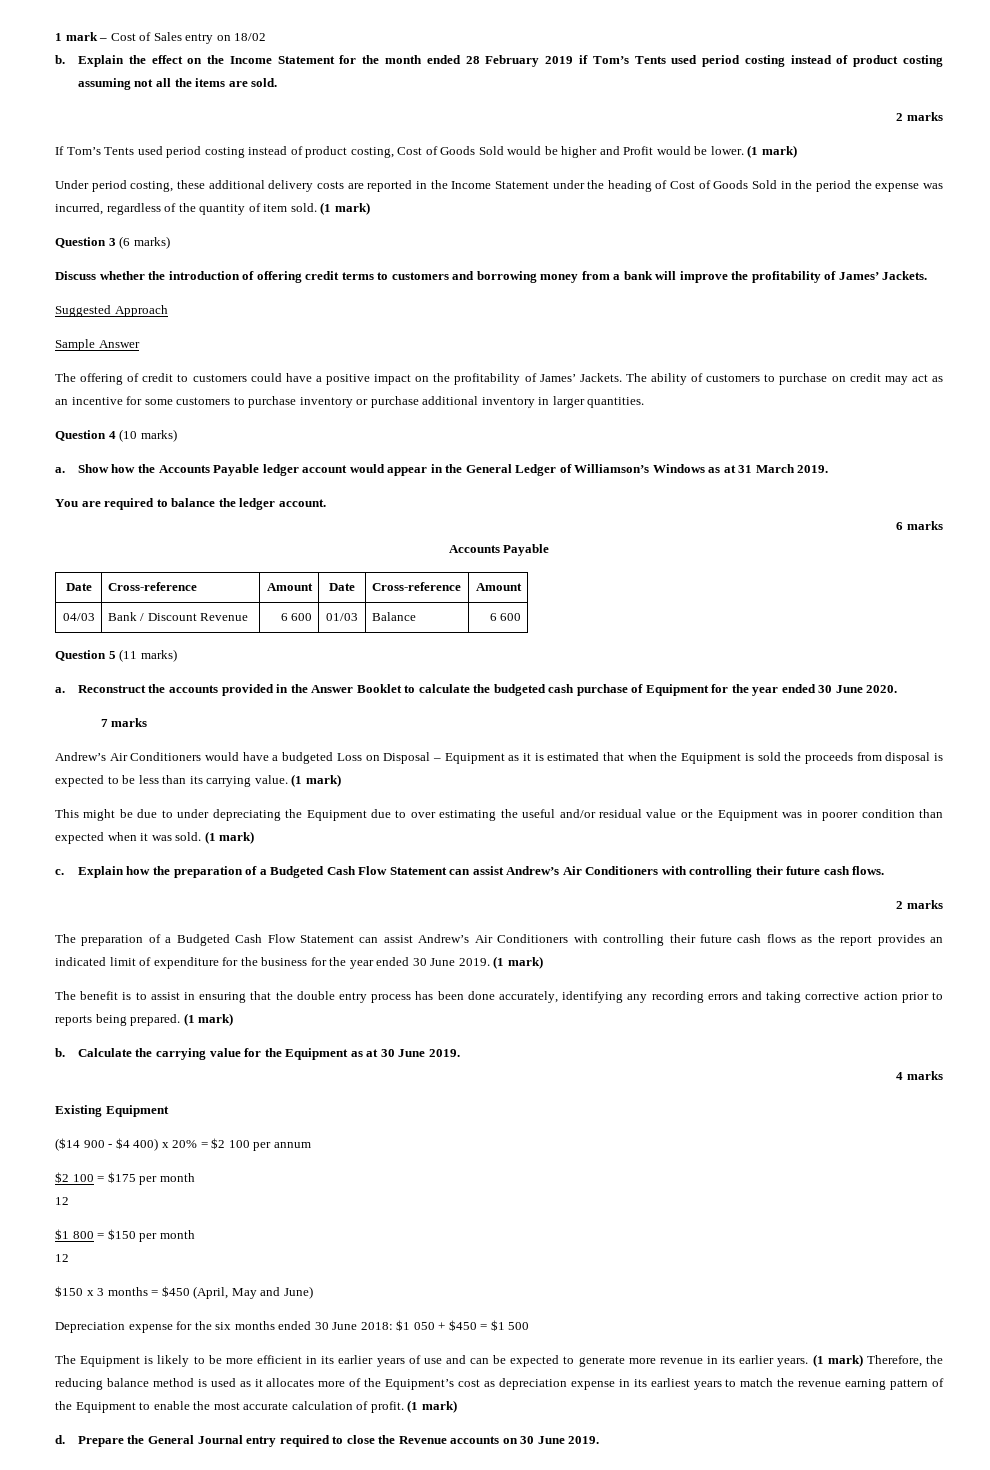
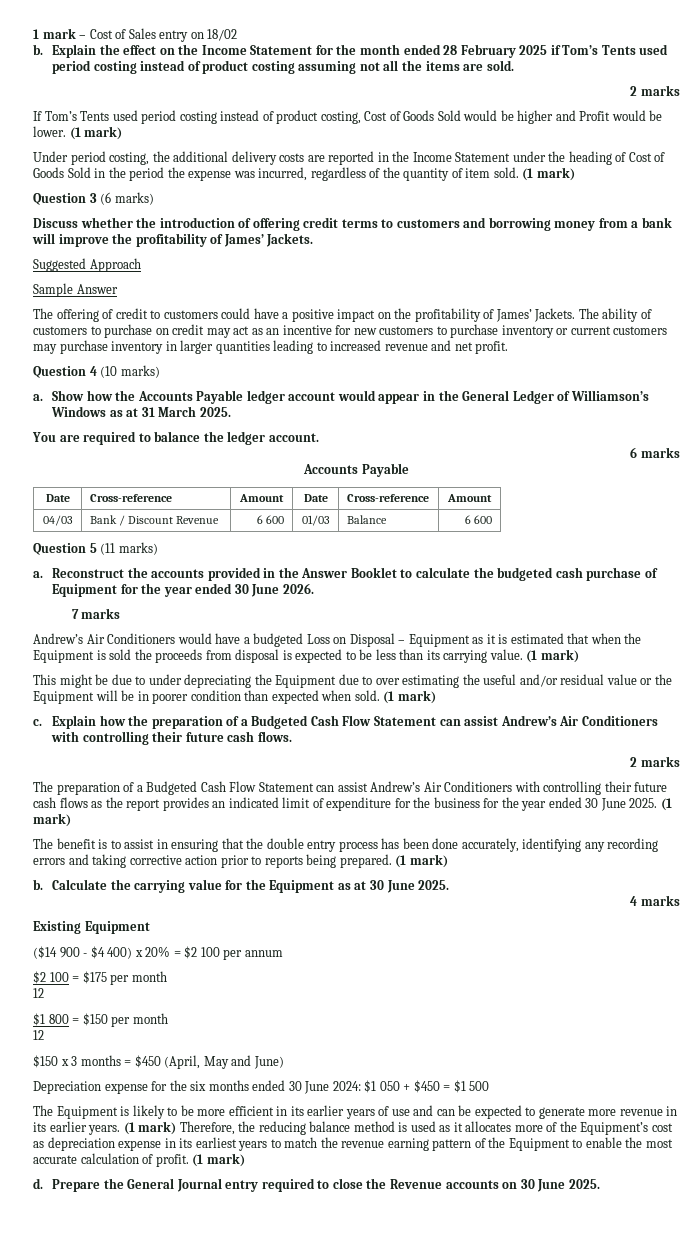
[545,56,574,64] 2019 -> [519,45,548,55] 2025
[176,180,205,189] these -> [152,151,170,162] the
[144,399,173,405] some -> [353,328,377,335] new
[370,396,645,408] purchase additional inventory in larger quantities. -> [570,326,668,335] [33,340,509,354] current customers may purchase inventory in larger quantities leading to increased revenue and net profit.
[797,465,829,473] 2019. -> [199,407,231,417] 2025.
[866,685,898,693] 2020. -> [282,583,314,594] 2026.
[782,812,803,818] was -> [95,690,135,701] will be
[140,833,172,841] it was -> (352, 695) none
[458,958,490,966] 2019. -> [629,798,658,808] 2025.
[428,1049,460,1057] 2019. -> [418,880,450,890] 2025.
[360,1322,393,1330] 2018: -> [332,1081,361,1091] 2024:
[568,1436,600,1444] 2019. -> [568,1179,600,1189] 2025.

